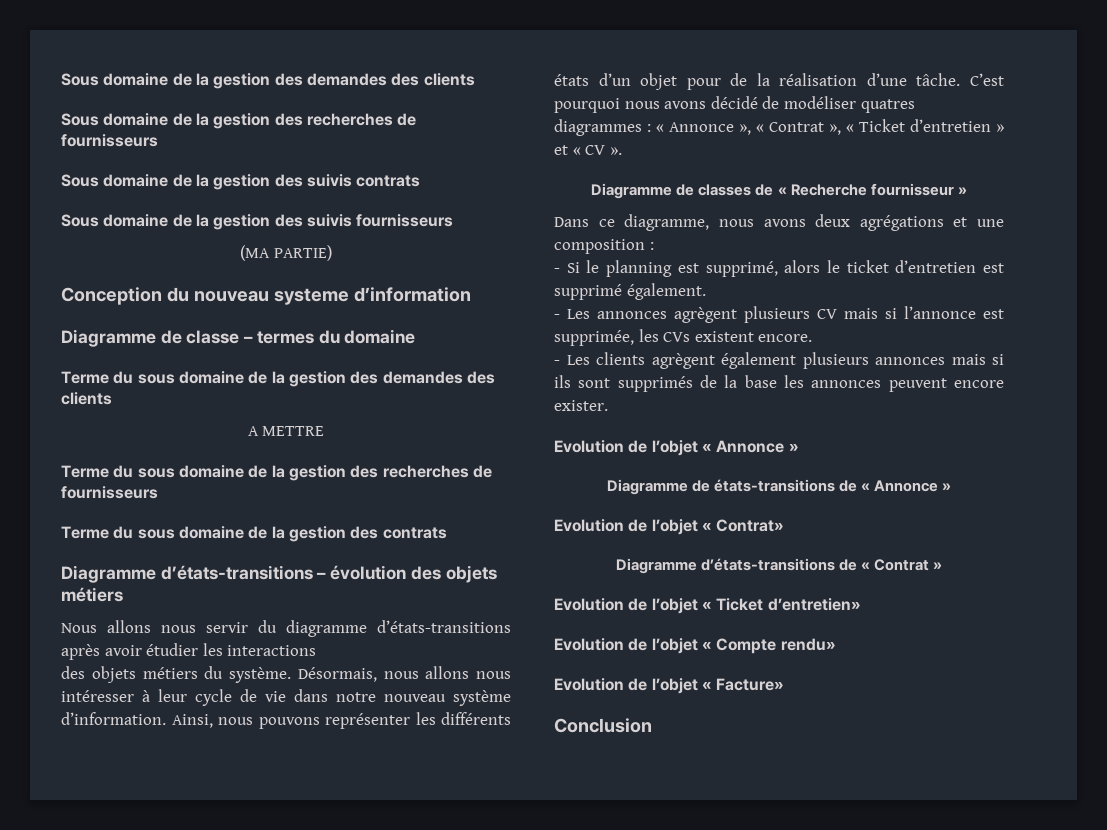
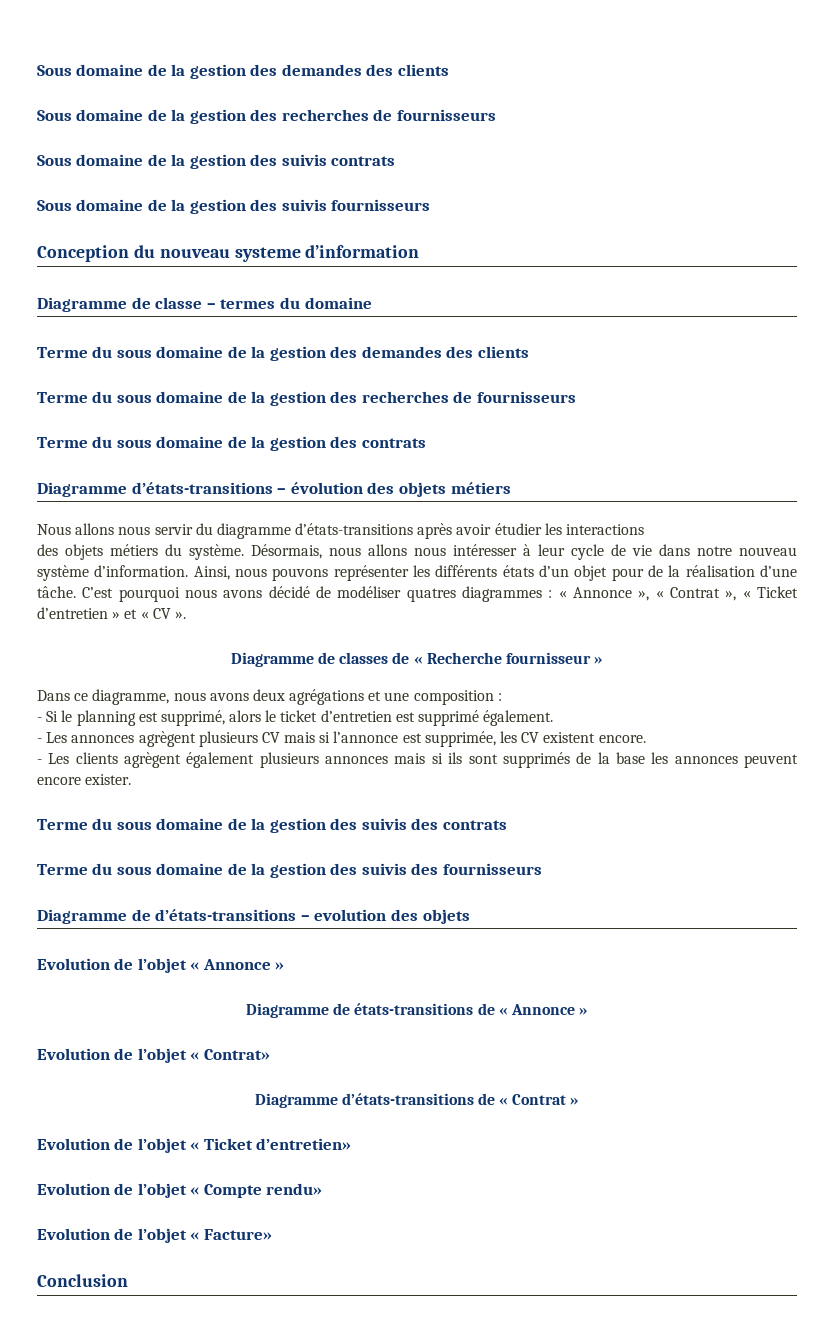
[240,245,332,261] // (MA PARTIE) -> (431, 205) none
[247,426,325,436] // A METTRE -> (529, 352) none
[663,332,691,342] CVs -> [521,732,540,743] CV
(608, 405) none -> [37,818,507,833] [37,863,542,878] [37,909,470,924] // Terme du sous domaine de la gestion des suivis des contrats // Terme du sous domaine de la gestion des suivis des fournisseurs // Diagramme de d’états-transitions – evolution des objets

